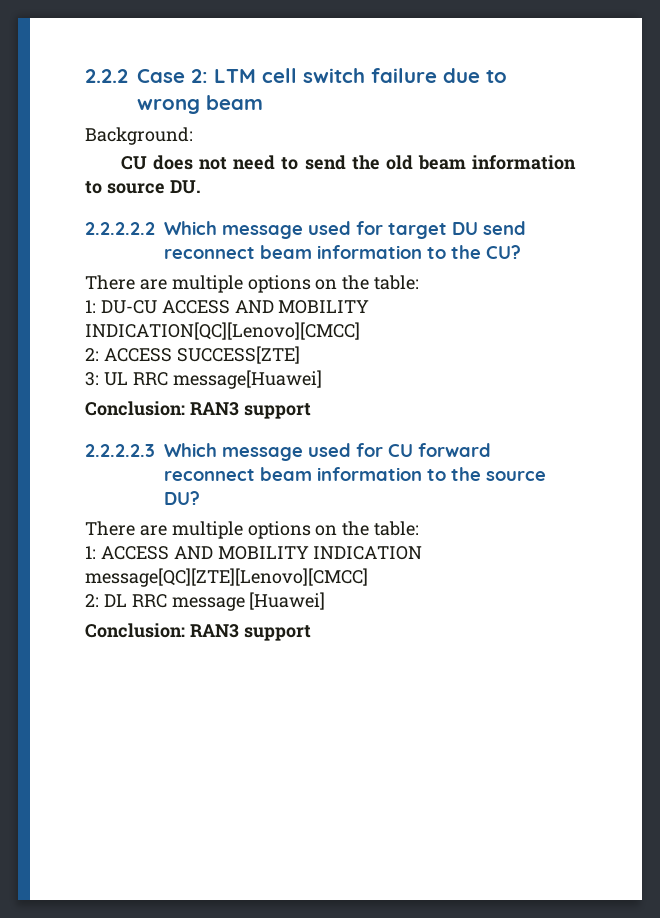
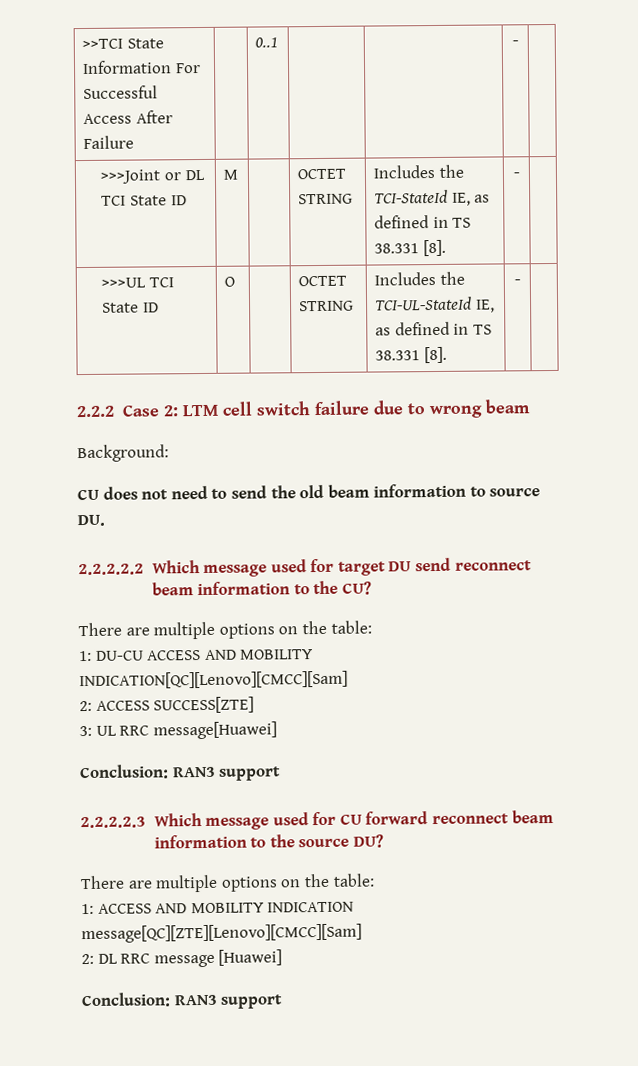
(85, 76) none -> [81,38,164,50] [81,60,201,75] [82,85,158,100] [82,110,173,125] [82,135,134,150] [254,37,278,48] [511,40,519,46] [100,169,205,184] [101,195,187,206] [222,169,238,180] [296,168,346,180] [297,193,353,205] [372,164,464,179] [373,189,491,206] [373,215,472,229] [373,239,446,257] [512,172,520,178] [101,277,175,288] [102,302,160,313] [223,276,235,287] [297,275,347,287] [298,300,354,312] [373,271,465,286] [373,296,495,313] [374,321,492,336] [374,346,447,364] [513,279,521,285] >>TCI State Information For Successful Access After Failure | | 0..1 | | | - | // >>>Joint or DL TCI State ID | M | | OCTET STRING | Includes the TCI-StateId IE, as defined in TS 38.331 [8]. | - | // >>>UL TCI State ID | O | | OCTET STRING | Includes the TCI-UL-StateId IE, as defined in TS 38.331 [8]. | - | //
[85,322,360,340] INDICATION[QC][Lenovo][CMCC] -> [79,670,348,690] INDICATION[QC][Lenovo][CMCC][Sam]
[85,568,368,587] message[QC][ZTE][Lenovo][CMCC] -> [81,923,362,944] message[QC][ZTE][Lenovo][CMCC][Sam]

